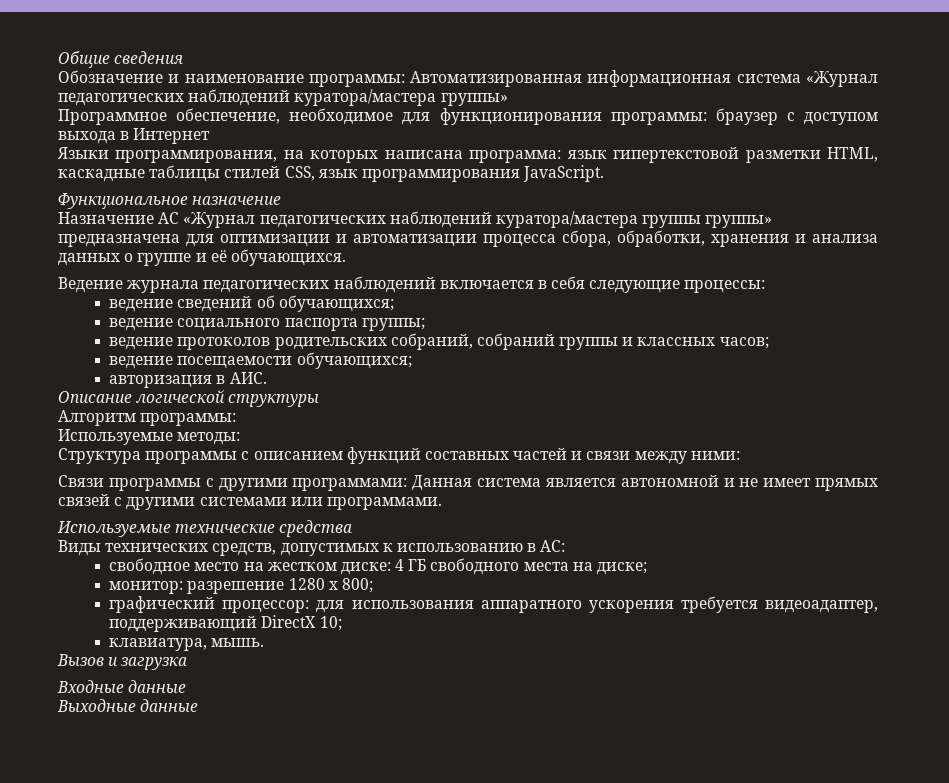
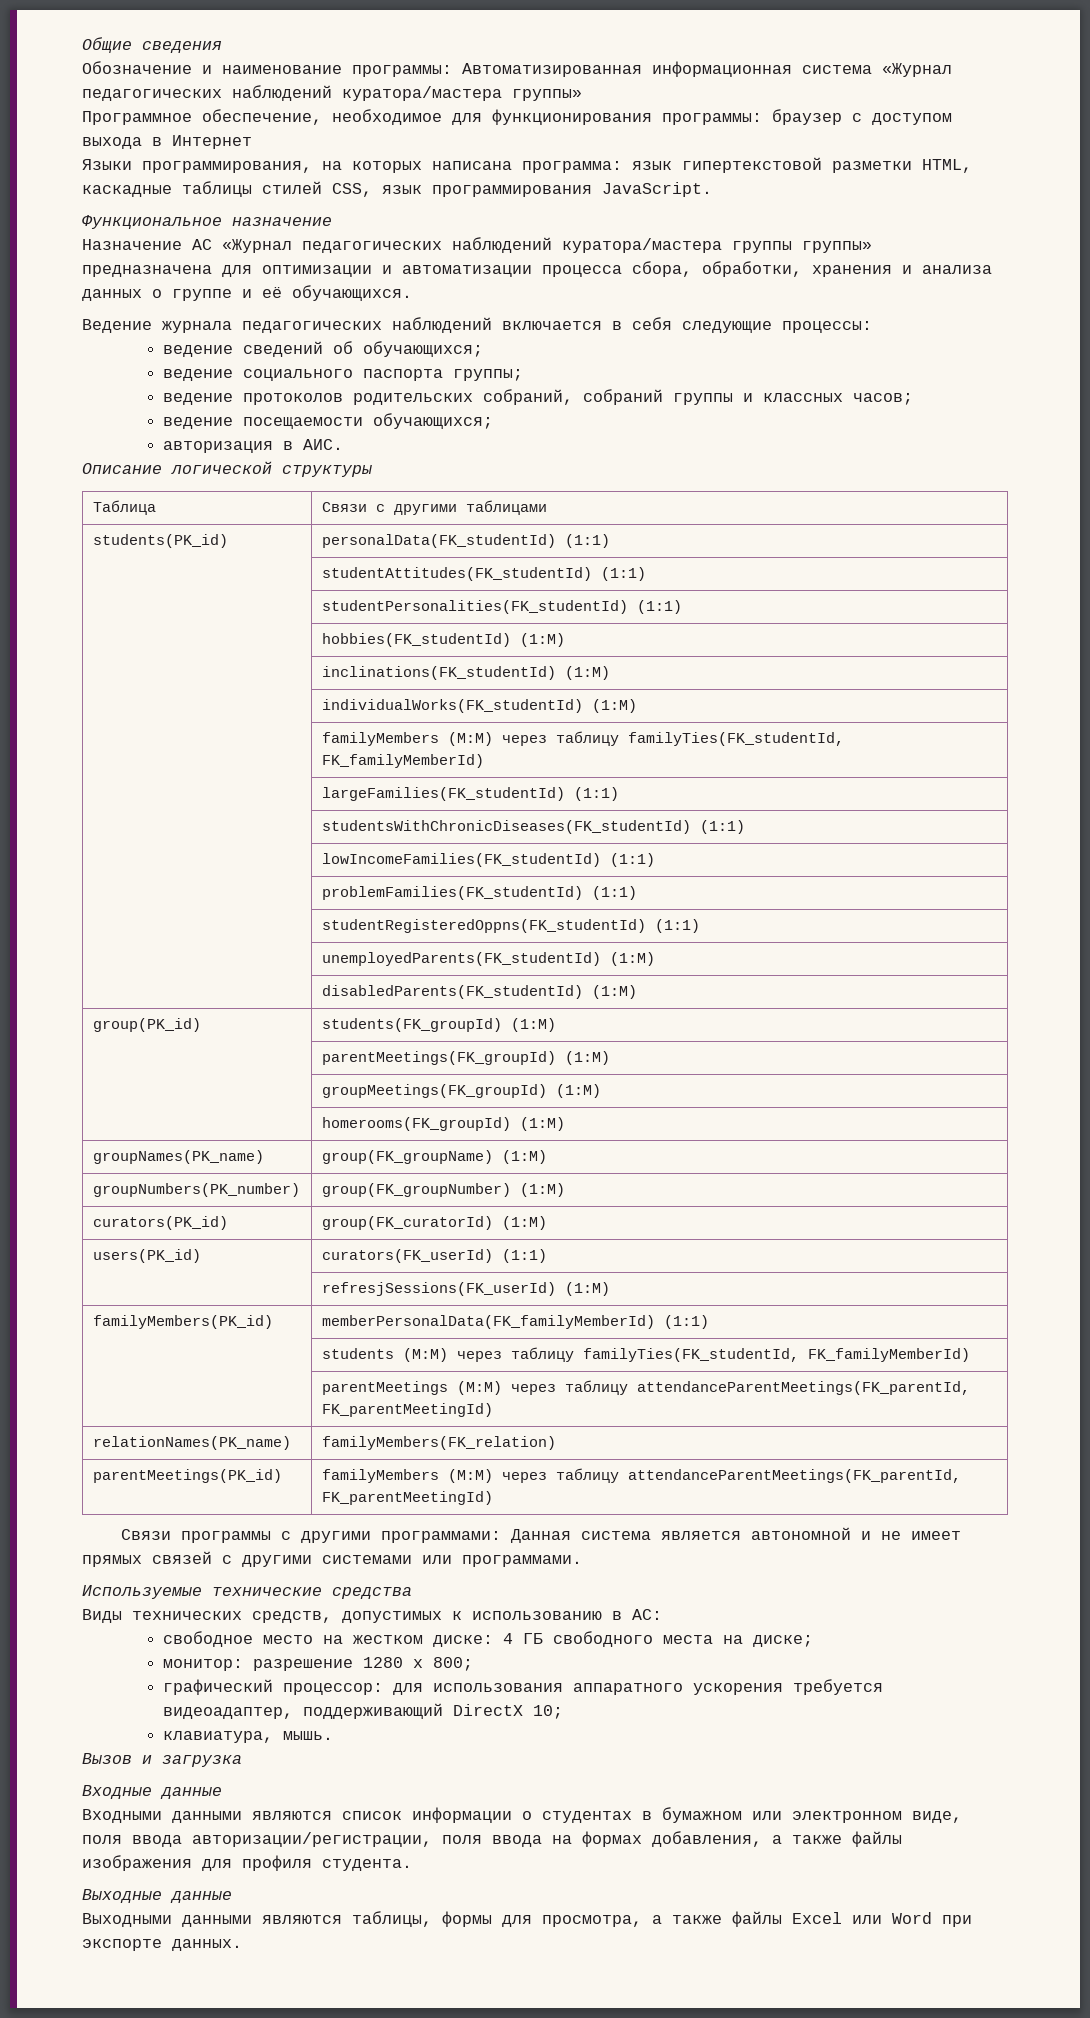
[58,410,237,426] [58,429,241,445] [58,447,740,464] // Алгоритм программы: // Используемые методы: // Структура программы с описанием функций составных частей и связи между ними: -> [92,500,156,515] [321,500,547,515] [92,534,228,548] [321,534,610,548] [321,567,646,581] [321,600,682,614] [321,633,565,647] [321,666,610,680] [321,699,637,713] [321,731,844,746] [321,754,484,768] [321,787,619,801] [321,820,745,834] [321,853,655,867] [321,886,637,900] [321,919,700,933] [321,952,655,966] [321,985,637,999] [92,1018,201,1032] [321,1018,556,1032] [321,1051,610,1065] [321,1084,601,1098] [321,1117,565,1131] [92,1150,264,1164] [321,1150,547,1164] [92,1183,300,1197] [321,1183,565,1197] [92,1216,228,1230] [321,1216,547,1230] [92,1249,201,1263] [321,1249,547,1263] [321,1282,610,1296] [92,1315,273,1329] [321,1315,709,1329] [321,1347,970,1362] [321,1380,970,1395] [321,1403,493,1417] [92,1436,291,1450] [321,1436,556,1450] [92,1469,282,1483] [321,1468,961,1483] [321,1491,493,1505] // Таблица | Связи с другими таблицами // students(PK_id) | personalData(FK_studentId) (1:1) // | studentAttitudes(FK_studentId) (1:1) // | studentPersonalities(FK_studentId) (1:1) // | hobbies(FK_studentId) (1:M) // | inclinations(FK_studentId) (1:M) // | individualWorks(FK_studentId) (1:M) // | familyMembers (M:M) через таблицу familyTies(FK_studentId, FK_familyMemberId) // | largeFamilies(FK_studentId) (1:1) // | studentsWithChronicDiseases(FK_studentId) (1:1) // | lowIncomeFamilies(FK_studentId) (1:1) // | problemFamilies(FK_studentId) (1:1) // | studentRegisteredOppns(FK_studentId) (1:1) // | unemployedParents(FK_studentId) (1:M) // | disabledParents(FK_studentId) (1:M) // group(PK_id) | students(FK_groupId) (1:M) // | parentMeetings(FK_groupId) (1:M) // | groupMeetings(FK_groupId) (1:M) // | homerooms(FK_groupId) (1:M) // groupNames(PK_name) | group(FK_groupName) (1:M) // groupNumbers(PK_number) | group(FK_groupNumber) (1:M) // curators(PK_id) | group(FK_curatorId) (1:M) // users(PK_id) | curators(FK_userId) (1:1) // | refresjSessions(FK_userId) (1:M) // familyMembers(PK_id) | memberPersonalData(FK_familyMemberId) (1:1) // | students (M:M) через таблицу familyTies(FK_studentId, FK_familyMemberId) // | parentMeetings (M:M) через таблицу attendanceParentMeetings(FK_parentId, FK_parentMeetingId) // relationNames(PK_name) | familyMembers(FK_relation) // parentMeetings(PK_id) | familyMembers (M:M) через таблицу attendanceParentMeetings(FK_parentId, FK_parentMeetingId)
[57,699,199,712] Выходные данные -> [82,1807,962,1823] [82,1831,902,1847] [82,1855,412,1871] [82,1889,232,1903] [82,1911,972,1927] [82,1939,242,1951] Входными данными являются список информации о студентах в бумажном или электронном виде, поля ввода авторизации/регистрации, поля ввода на формах добавления, а также файлы изображения для профиля студента. // Выходные данные // Выходными данными являются таблицы, формы для просмотра, а также файлы Excel или Word при экспорте данных.

